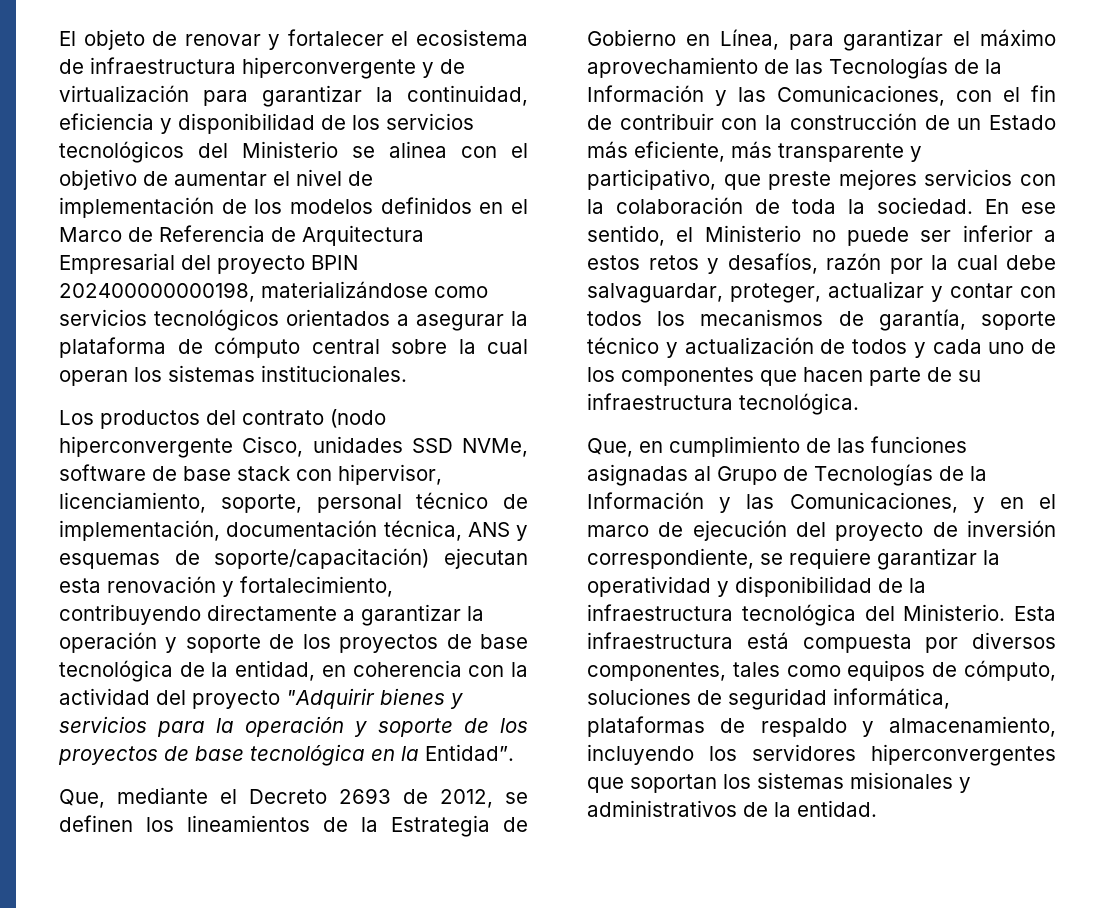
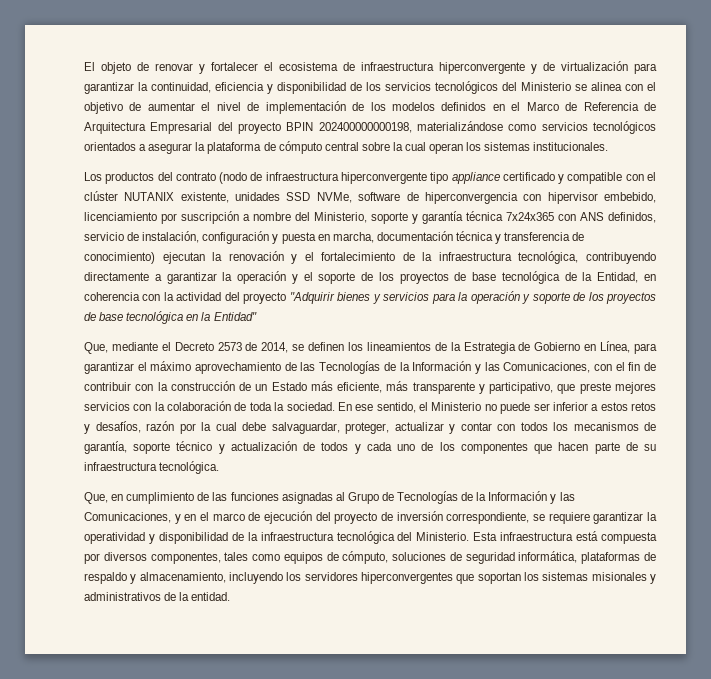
[59,436,304,458] hiperconvergente Cisco, -> [250,172,656,184] [84,191,229,203] de infraestructura hiperconvergente tipo appliance certificado y compatible con el clúster NUTANIX existente,
[183,464,442,485] [59,492,528,513] [59,520,528,541] [59,548,528,569] [59,576,393,597] base stack con hipervisor, licenciamiento, soporte, personal técnico de implementación, documentación técnica, ANS y esquemas de soporte/capacitación) ejecutan esta renovación y fortalecimiento, -> [424,192,656,204] [84,211,656,224] [84,231,585,244] [84,251,579,264] hiperconvergencia con hipervisor embebido, licenciamiento por suscripción a nombre del Ministerio, soporte y garantía técnica 7x24x365 con ANS definidos, servicio de instalación, configuración y puesta en marcha, documentación técnica y transferencia de conocimiento) ejecutan la renovación y el fortalecimiento de la infraestructura tecnológica,
(178, 645) none -> [303,272,313,281] el
[235,660,316,681] entidad, -> [597,272,639,283] Entidad,
[425,744,514,761] Entidad”. -> [213,312,257,321] Entidad"
[339,788,493,808] 2693 de 2012, -> [217,342,289,353] 2573 de 2014,

